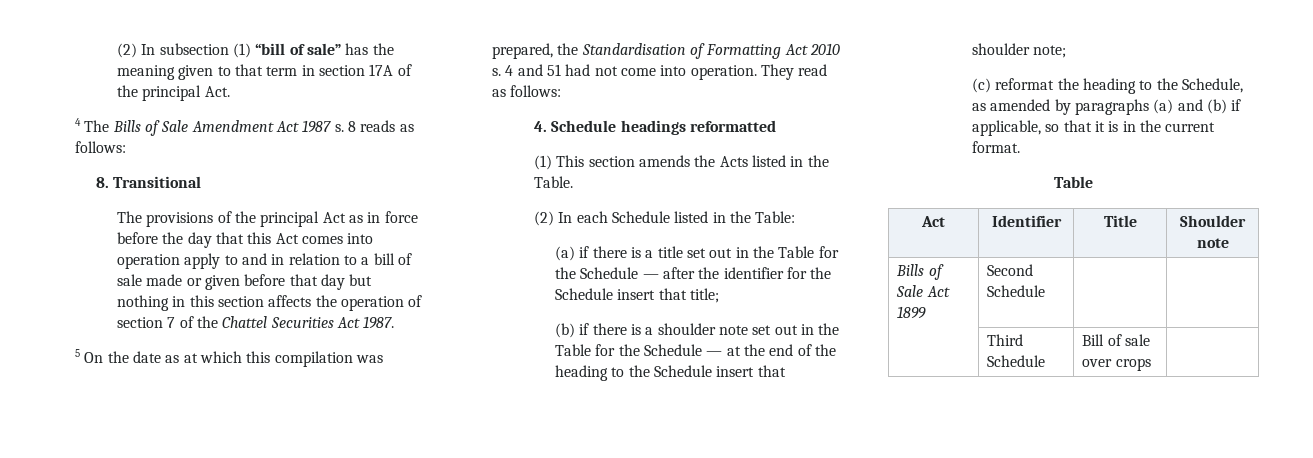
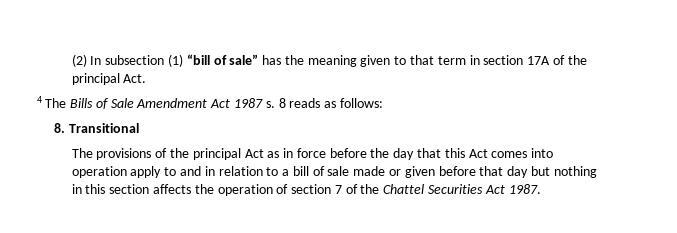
[75,349,383,367] [492,43,840,59] [492,64,828,80] [492,85,562,97] [534,120,777,135] [534,155,829,170] [534,176,574,188] [534,211,796,226] [555,246,839,261] [555,267,832,279] [555,288,720,303] [555,323,840,338] [555,344,836,356] [555,365,786,381] [972,43,1067,58] [972,78,1244,94] [972,99,1242,115] [972,120,1216,136] [972,141,1021,153] [1054,176,1093,188] [921,216,945,227] [991,215,1062,227] [1103,215,1137,227] [1180,215,1246,227] [1196,238,1229,248] [896,264,944,280] [896,285,950,297] [897,306,927,319] [987,264,1034,276] [987,285,1046,297] [987,334,1024,346] [987,355,1046,367] [1082,334,1151,346] [1082,358,1151,371] // 5 On the date as at which this compilation was prepared, the Standardisation of Formatting Act 2010 s. 4 and 51 had not come into operation. They read as follows: // 4. Schedule headings reformatted // (1) This section amends the Acts listed in the Table. // (2) In each Schedule listed in the Table: // (a) if there is a title set out in the Table for the Schedule — after the identifier for the Schedule insert that title; // (b) if there is a shoulder note set out in the Table for the Schedule — at the end of the heading to the Schedule insert that shoulder note; // (c) reformat the heading to the Schedule, as amended by paragraphs (a) and (b) if applicable, so that it is in the current format. // Table // Act | Identifier | Title | Shoulder note // Bills of Sale Act 1899 | Second Schedule | | // | Third Schedule | Bill of sale over crops | -> (541, 189) none

